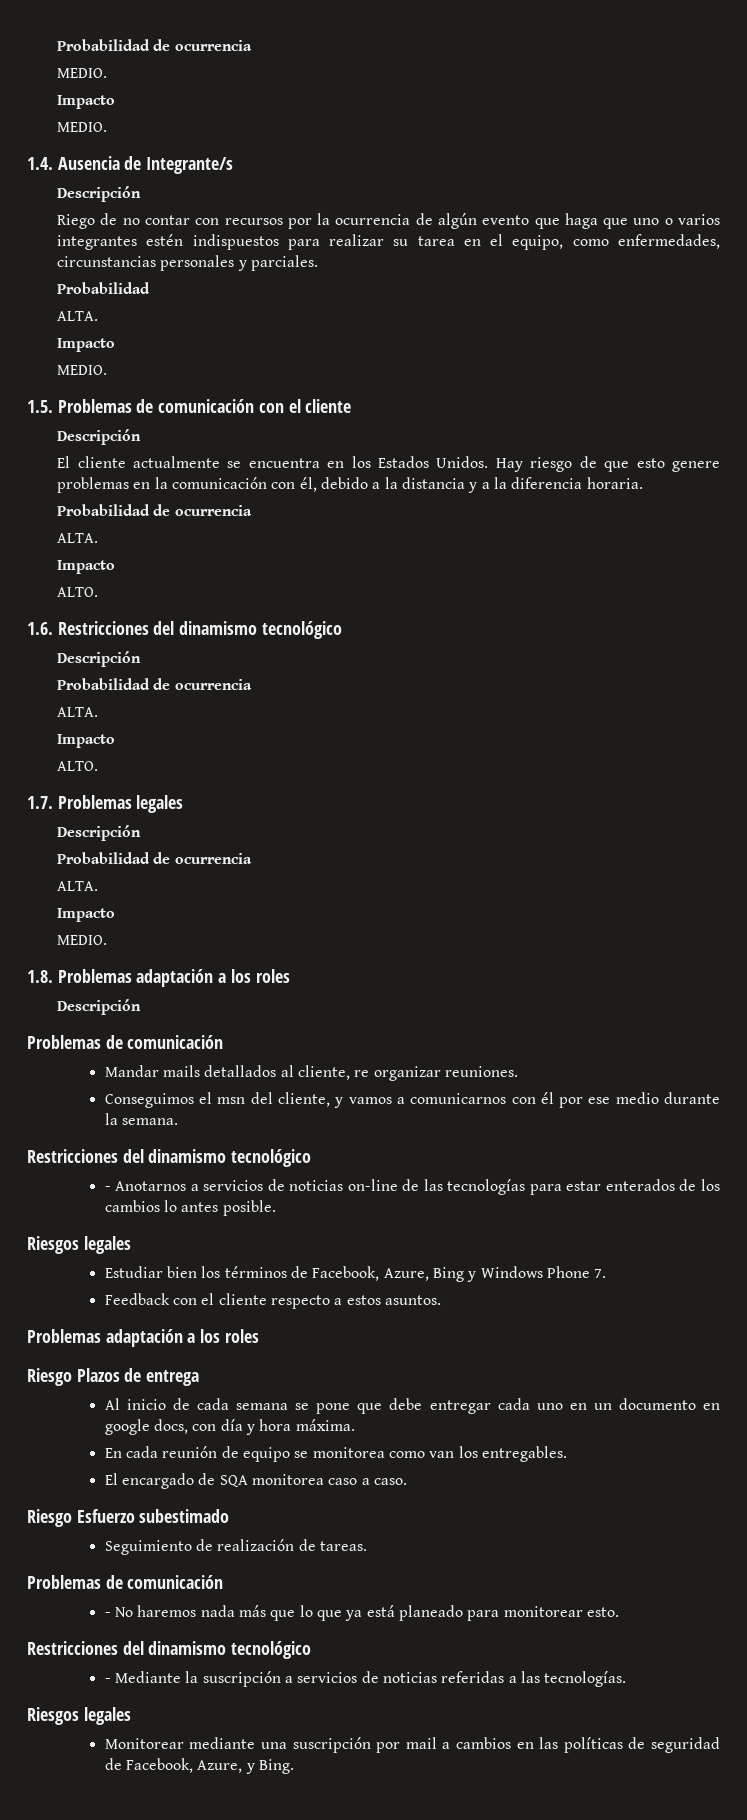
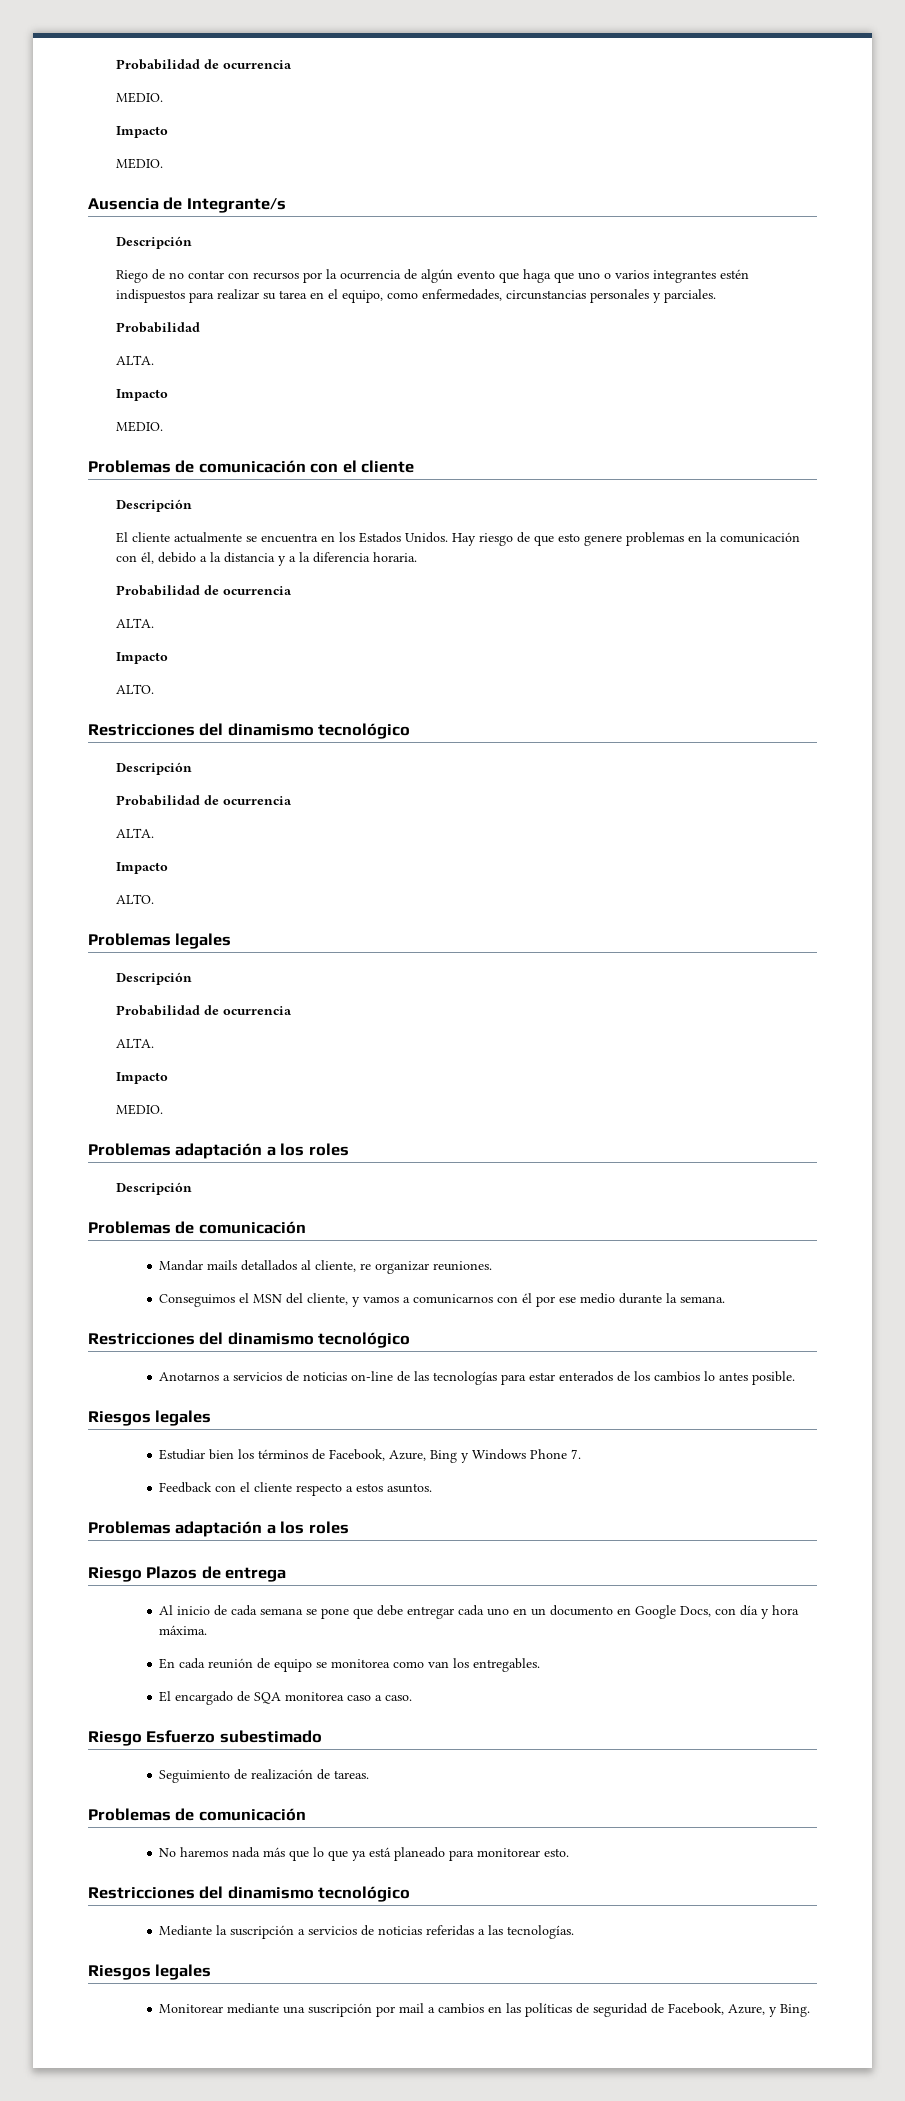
[27,157,53,170] 1.4. -> (163, 163) none
[27,400,53,413] 1.5. -> (163, 426) none
[27,622,53,635] 1.6. -> (154, 689) none
[27,796,53,809] 1.7. -> (154, 899) none
[27,970,53,983] 1.8. -> (163, 1109) none
[217,1097,246,1104] msn -> [253,1294,283,1303] MSN
[104,1186,111,1191] - -> (411, 1340) none
[104,1419,189,1435] google docs, -> [635,1605,712,1619] Google Docs,
[104,1612,111,1617] - -> (306, 1814) none
[104,1678,111,1683] - -> (411, 1894) none

